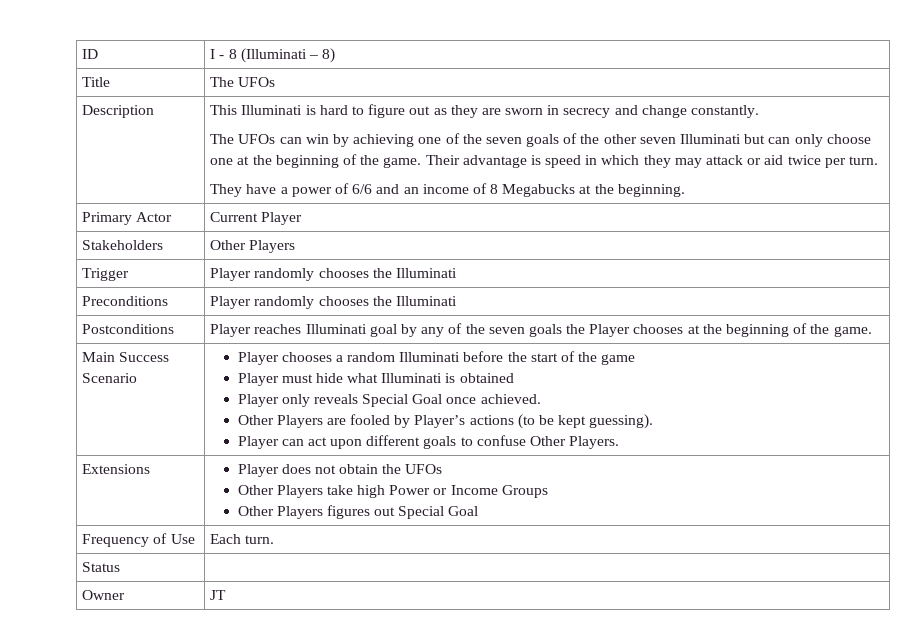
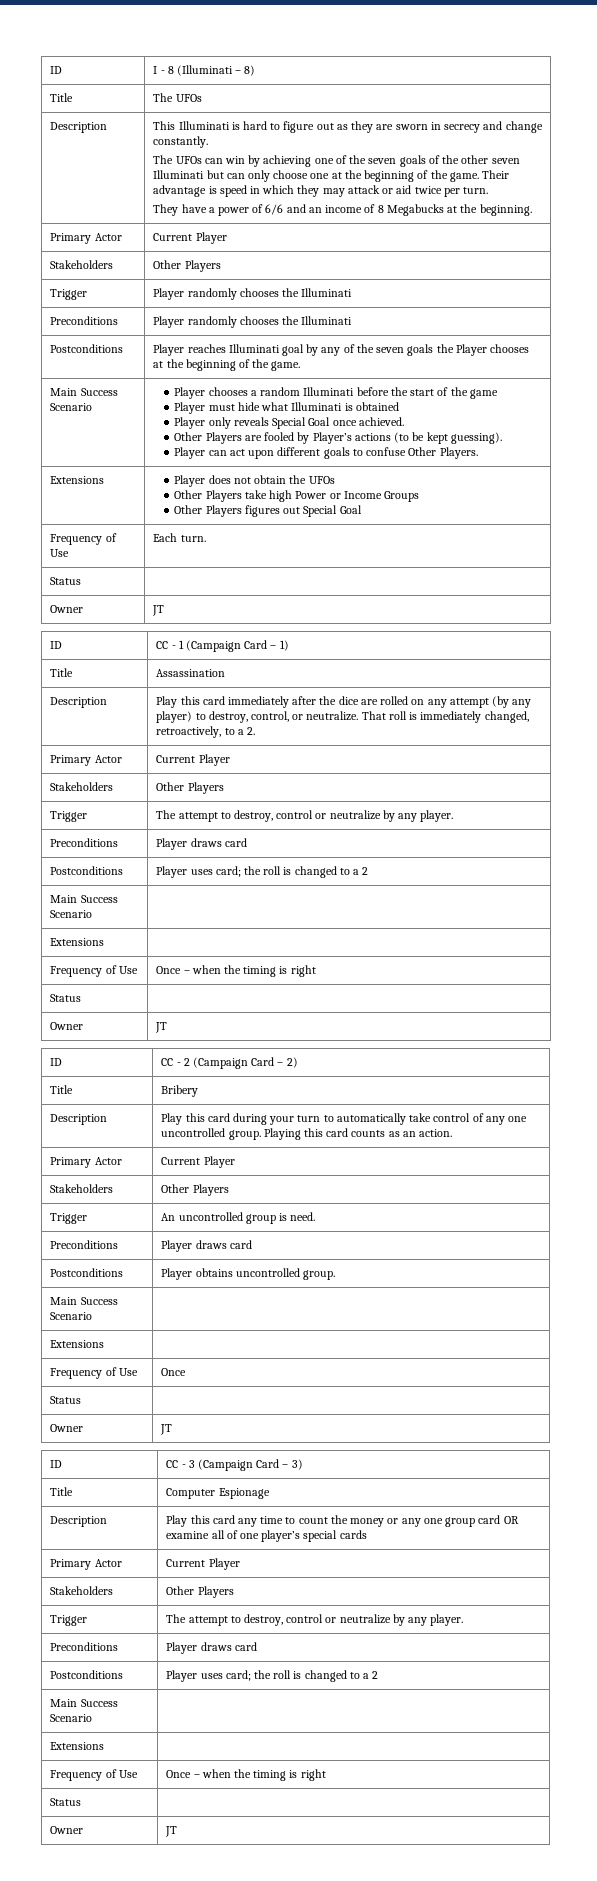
(227, 595) none -> [50,641,63,649] [156,640,289,652] [50,668,74,677] [156,669,226,677] [50,697,108,708] [156,696,532,708] [156,711,529,723] [156,726,255,738] [50,755,122,766] [156,754,230,766] [50,782,114,791] [156,782,224,794] [50,811,88,822] [156,810,454,822] [50,838,119,847] [156,838,247,850] [50,866,124,875] [156,866,369,878] [50,895,118,903] [50,910,93,918] [50,938,105,946] [50,965,138,977] [156,965,316,977] [50,994,82,1002] [50,1022,84,1030] [155,1022,168,1033] [50,1058,63,1066] [161,1057,298,1069] [50,1085,74,1094] [161,1085,199,1097] [50,1114,108,1125] [161,1113,528,1125] [161,1128,453,1140] [50,1157,122,1168] [161,1156,235,1168] [50,1184,114,1193] [161,1184,229,1196] [50,1213,88,1224] [161,1212,316,1224] [50,1240,119,1249] [161,1240,252,1252] [50,1268,124,1277] [161,1268,335,1280] [50,1297,118,1305] [50,1312,93,1320] [50,1340,105,1348] [50,1367,138,1379] [161,1368,187,1376] [50,1396,82,1404] [50,1424,84,1432] [160,1424,173,1435] [50,1460,63,1468] [166,1459,303,1471] [50,1487,74,1496] [166,1488,270,1499] [50,1516,108,1527] [166,1515,519,1527] [166,1530,367,1542] [50,1559,122,1570] [166,1558,240,1570] [50,1586,114,1595] [166,1586,234,1598] [50,1615,88,1626] [166,1614,464,1626] [50,1642,119,1651] [166,1642,257,1654] [50,1670,124,1679] [166,1670,379,1682] [50,1699,118,1707] [50,1714,93,1722] [50,1742,105,1750] [50,1769,138,1781] [166,1769,326,1781] [50,1798,82,1806] [50,1826,84,1834] [165,1826,178,1837] // ID | CC - 1 (Campaign Card – 1) // Title | Assassination // Description | Play this card immediately after the dice are rolled on any attempt (by any player) to destroy, control, or neutralize. That roll is immediately changed, retroactively, to a 2. // Primary Actor | Current Player // Stakeholders | Other Players // Trigger | The attempt to destroy, control or neutralize by any player. // Preconditions | Player draws card // Postconditions | Player uses card; the roll is changed to a 2 // Main Success Scenario | // Extensions | // Frequency of Use | Once – when the timing is right // Status | // Owner | JT // ID | CC - 2 (Campaign Card – 2) // Title | Bribery // Description | Play this card during your turn to automatically take control of any one uncontrolled group. Playing this card counts as an action. // Primary Actor | Current Player // Stakeholders | Other Players // Trigger | An uncontrolled group is need. // Preconditions | Player draws card // Postconditions | Player obtains uncontrolled group. // Main Success Scenario | // Extensions | // Frequency of Use | Once // Status | // Owner | JT // ID | CC - 3 (Campaign Card – 3) // Title | Computer Espionage // Description | Play this card any time to count the money or any one group card OR examine all of one player’s special cards // Primary Actor | Current Player // Stakeholders | Other Players // Trigger | The attempt to destroy, control or neutralize by any player. // Preconditions | Player draws card // Postconditions | Player uses card; the roll is changed to a 2 // Main Success Scenario | // Extensions | // Frequency of Use | Once – when the timing is right // Status | // Owner | JT

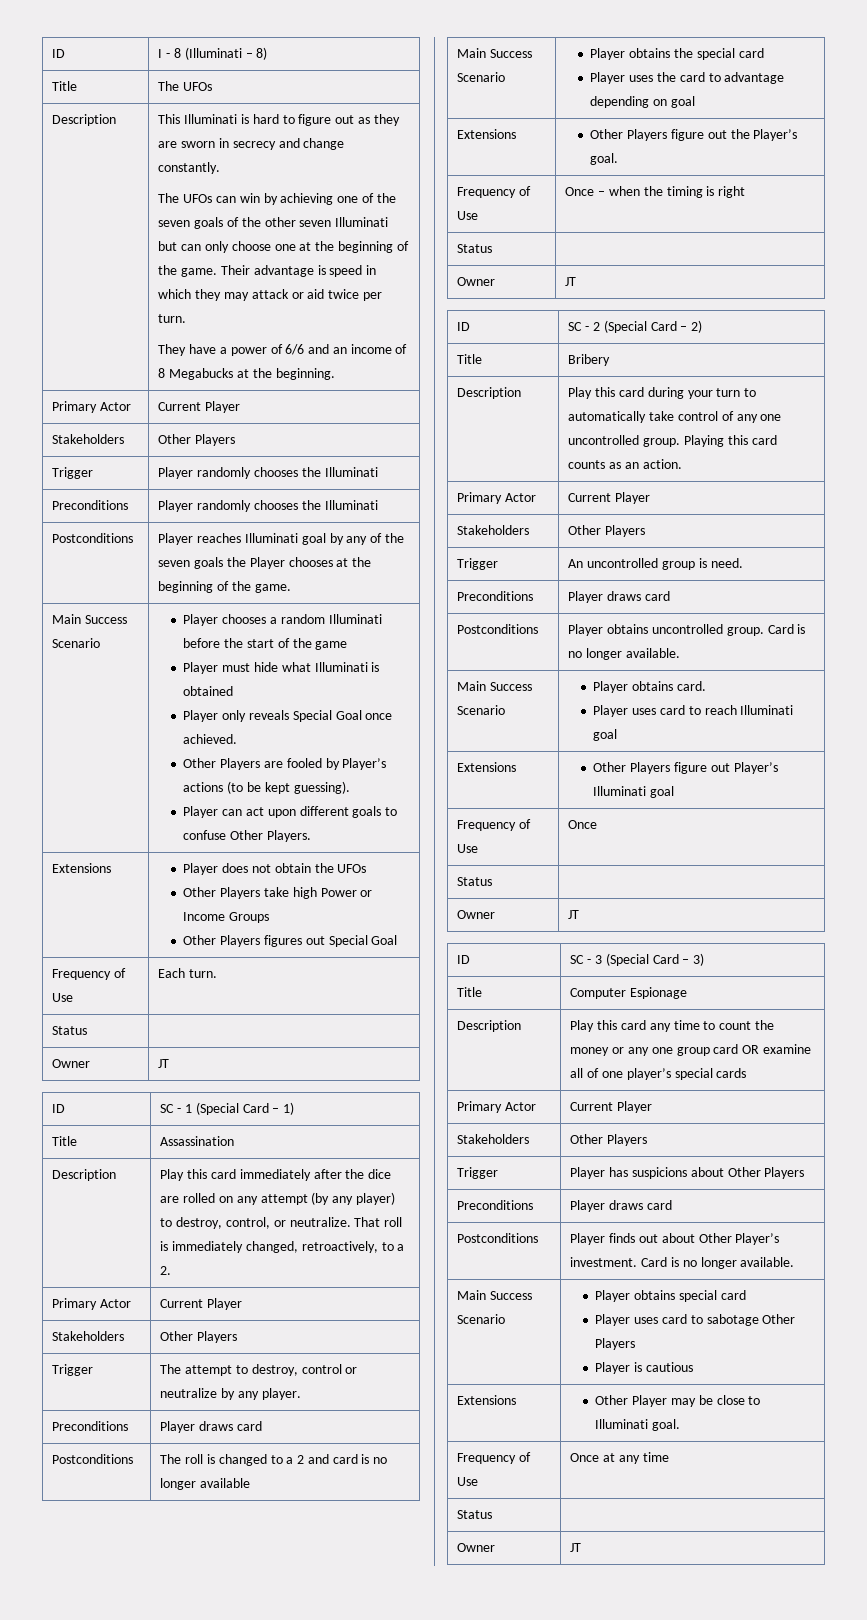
[156,641,169,649] CC -> [160,1104,175,1113] SC
[185,640,241,652] (Campaign -> [195,1102,239,1115] (Special
[156,866,369,878] [50,895,118,903] [50,910,93,918] [50,938,105,946] Player uses card; the roll is changed to a 2 // Main Success Scenario | // Extensions | -> [160,1454,388,1466] [160,1478,251,1490] [457,48,533,58] [457,72,506,82] [590,48,764,60] [590,72,785,84] [590,96,696,108] [457,129,517,139] [590,129,798,141] [590,153,619,165] The roll is changed to a 2 and card is no longer available // Main Success Scenario | Player obtains the special card // Player uses the card to advantage depending on goal // Extensions | Other Players figure out the Player’s goal.
[161,1058,174,1066] CC -> [568,322,583,331] SC
[192,1057,248,1069] (Campaign -> [603,320,647,333] (Special
[50,1297,118,1305] [50,1312,93,1320] [50,1340,105,1348] // Main Success Scenario | // Extensions | -> [767,624,806,634] [568,648,680,660] [457,681,533,691] [457,705,506,715] [593,681,707,693] [593,705,794,717] [593,729,618,741] [457,762,517,772] [593,762,778,774] [593,786,675,798] Card is no longer available. // Main Success Scenario | Player obtains card. // Player uses card to reach Illuminati goal // Extensions | Other Players figure out Player’s Illuminati goal
[166,1460,179,1468] CC -> [570,955,585,964] SC
[197,1459,253,1471] (Campaign -> [605,953,649,966] (Special
[166,1614,464,1626] [50,1642,119,1651] [166,1642,257,1654] [50,1670,124,1679] [166,1670,379,1682] [50,1699,118,1707] [50,1714,93,1722] [50,1742,105,1750] [50,1769,138,1781] [166,1769,326,1781] The attempt to destroy, control or neutralize by any player. // Preconditions | Player draws card // Postconditions | Player uses card; the roll is changed to a 2 // Main Success Scenario | // Extensions | // Frequency of Use | Once – when the timing is right -> [570,1167,805,1179] [457,1200,534,1210] [570,1200,672,1212] [457,1233,539,1243] [570,1233,780,1245] [570,1257,795,1269] [457,1290,533,1300] [457,1314,506,1324] [595,1290,746,1302] [595,1314,796,1326] [595,1338,636,1350] [595,1362,694,1374] [457,1395,517,1405] [595,1395,761,1407] [595,1419,681,1431] [457,1452,532,1464] [457,1477,479,1486] [570,1452,669,1464] Player has suspicions about Other Players // Preconditions | Player draws card // Postconditions | Player finds out about Other Player’s investment. Card is no longer available. // Main Success Scenario | Player obtains special card // Player uses card to sabotage Other Players // Player is cautious // Extensions | Other Player may be close to Illuminati goal. // Frequency of Use | Once at any time

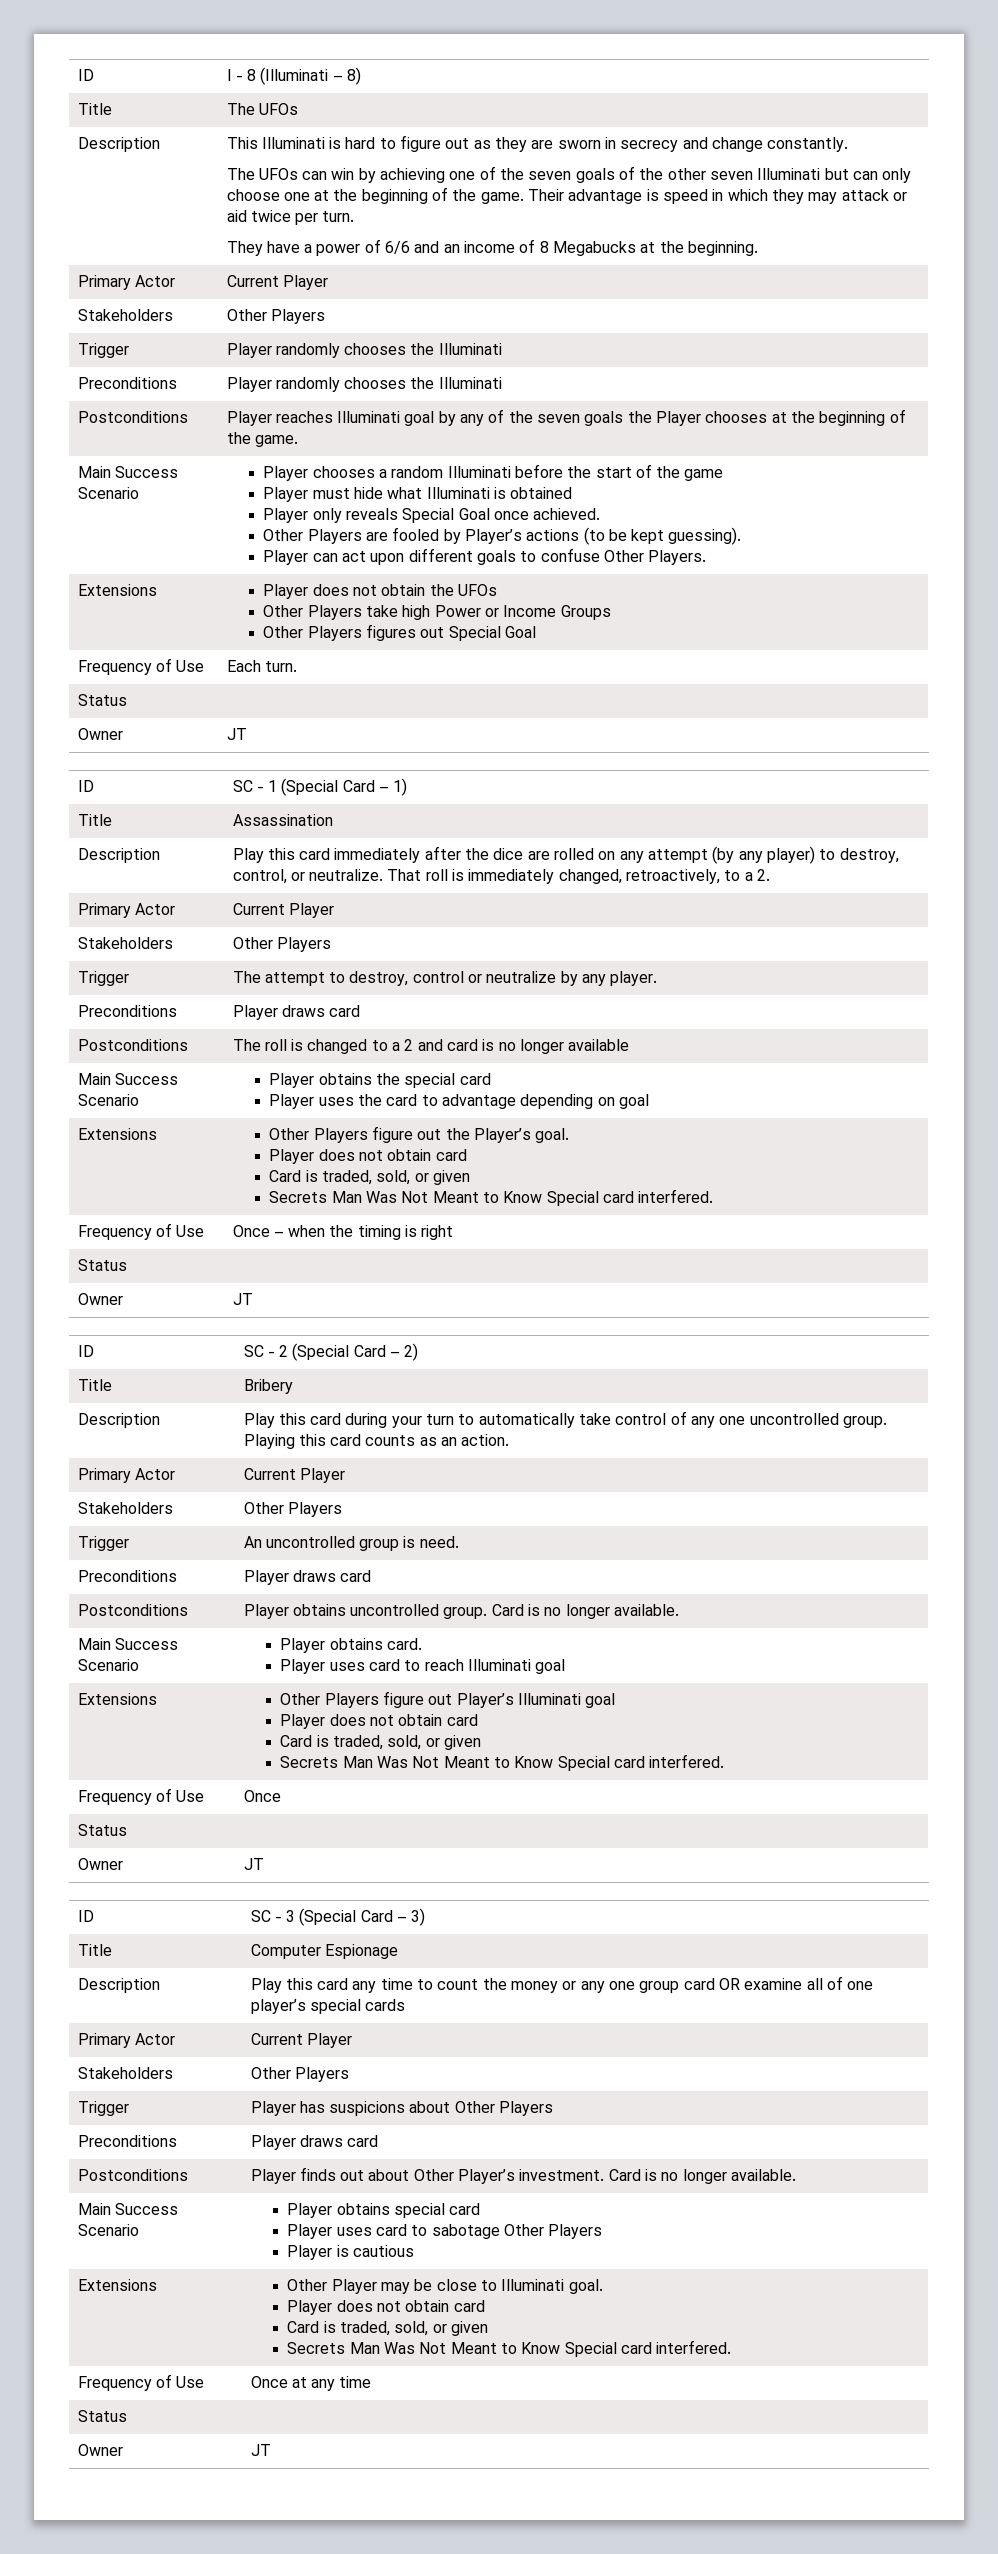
(619, 159) none -> [269,1149,467,1164] [269,1170,470,1185] [269,1189,714,1206] // Player does not obtain card // Card is traded, sold, or given // Secrets Man Was Not Meant to Know Special card interfered.
(675, 792) none -> [280,1714,478,1729] [280,1735,481,1750] [280,1754,725,1771] // Player does not obtain card // Card is traded, sold, or given // Secrets Man Was Not Meant to Know Special card interfered.
(681, 1425) none -> [287,2300,485,2315] [287,2321,488,2336] [287,2340,732,2357] // Player does not obtain card // Card is traded, sold, or given // Secrets Man Was Not Meant to Know Special card interfered.

